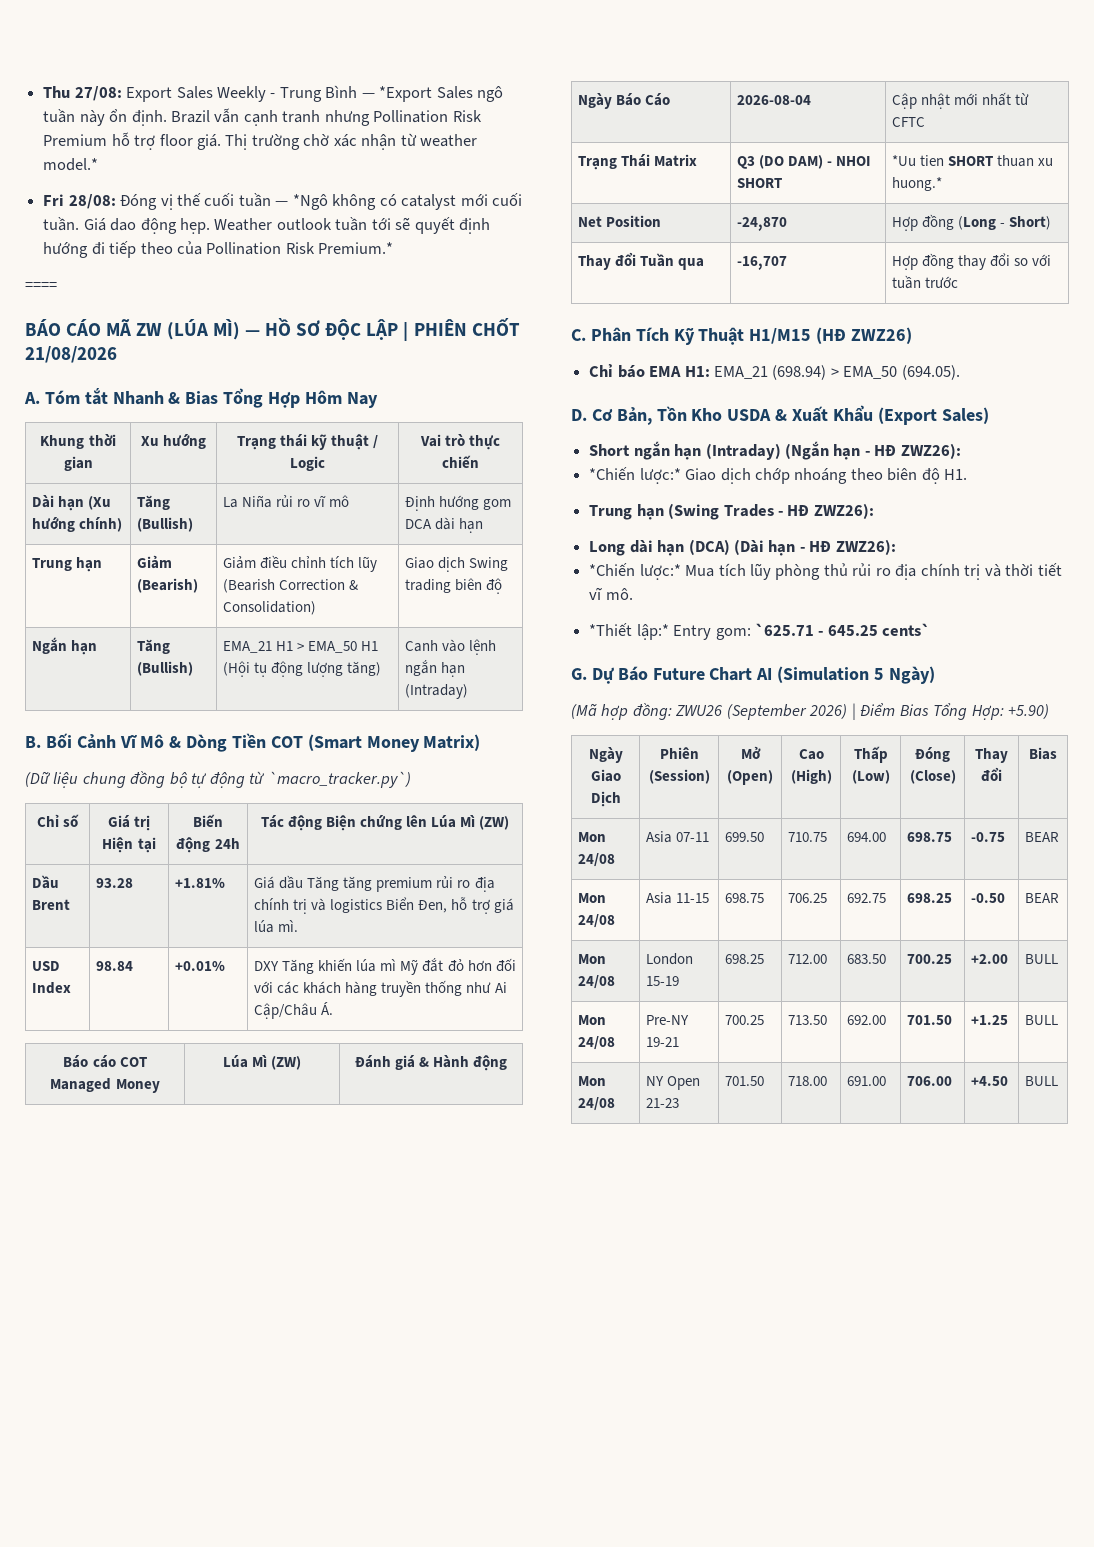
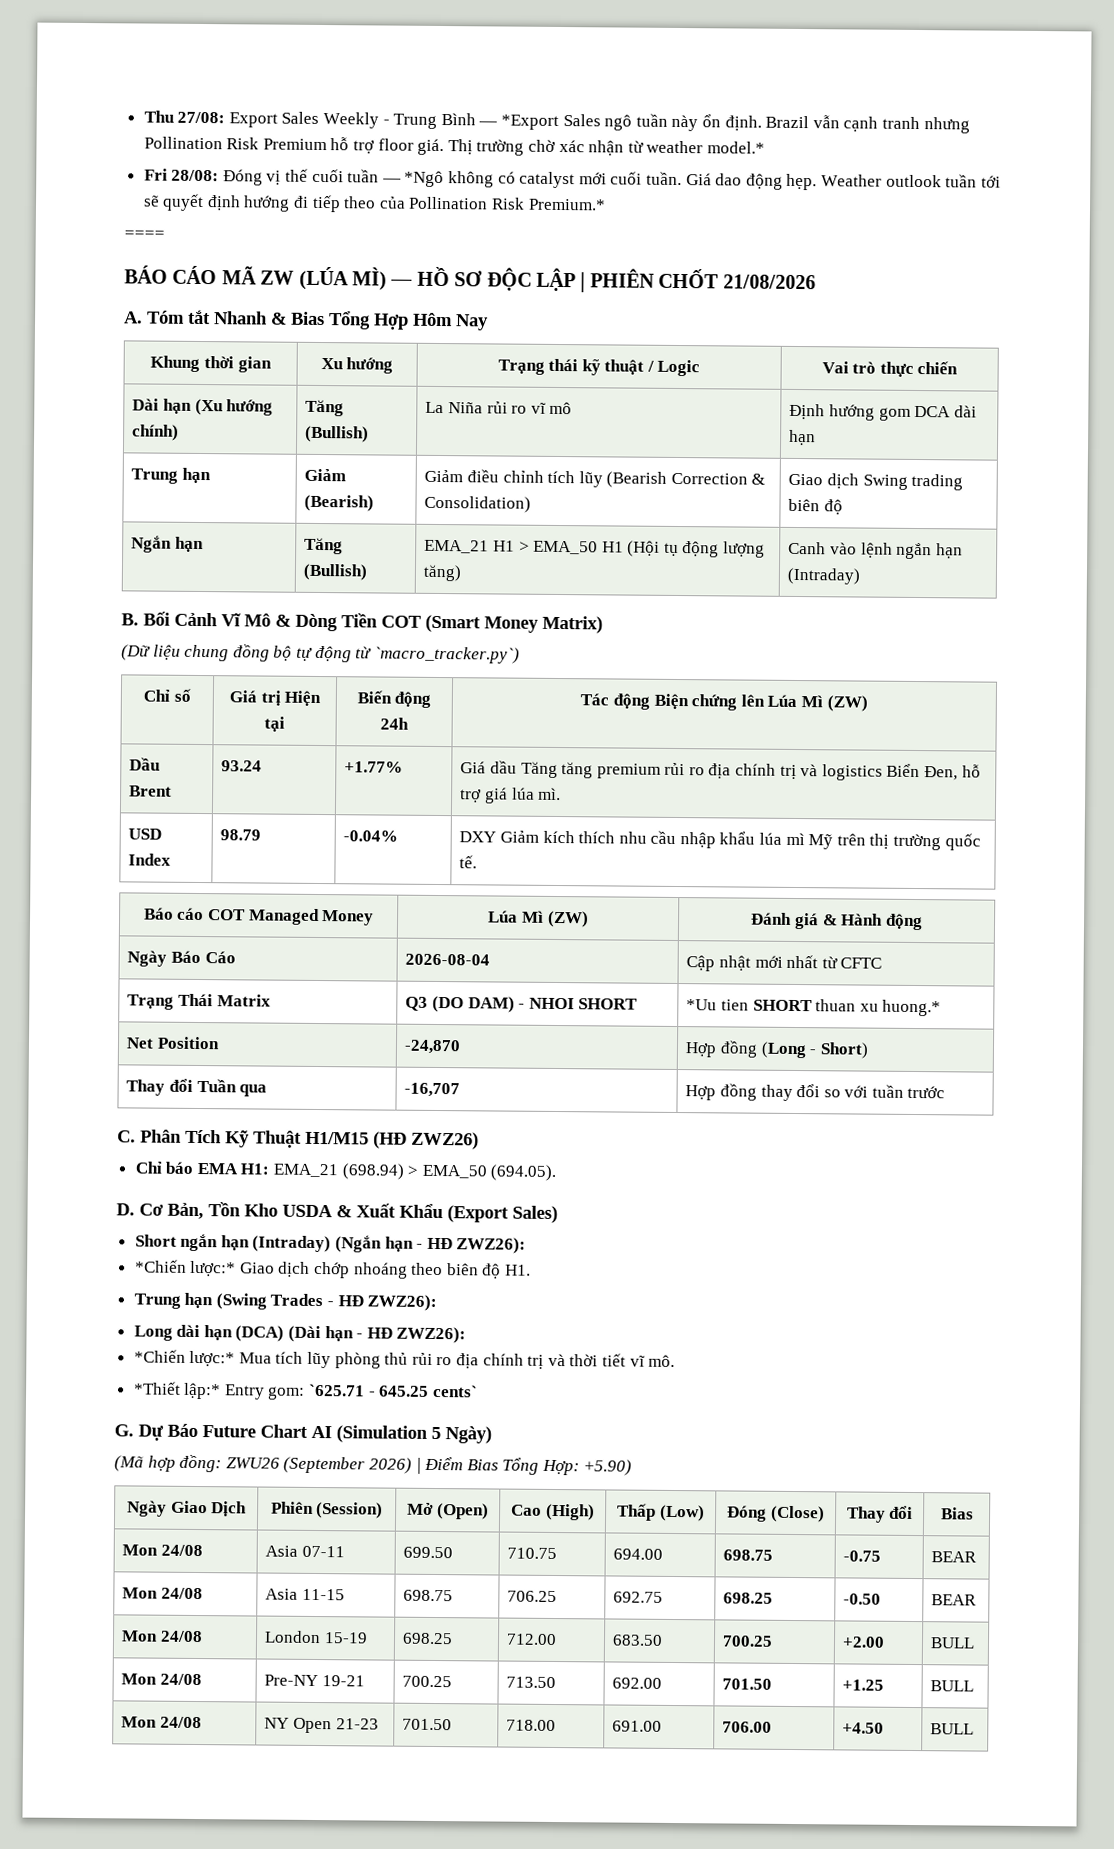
[96,878,134,888] [175,878,226,888] 93.28 | +1.81% -> [221,760,263,772] [344,761,404,773] 93.24 | +1.77%
[96,961,134,971] [175,961,226,971] 98.84 | +0.01% -> [220,829,262,841] [343,830,399,842] 98.79 | -0.04%
[282,958,516,975] [254,980,507,997] [254,1002,334,1019] Tăng khiến lúa mì Mỹ đắt đỏ hơn đối với các khách hàng truyền thống như Ai Cập/Châu Á. -> [499,830,981,851] [459,855,478,869] Giảm kích thích nhu cầu nhập khẩu lúa mì Mỹ trên thị trường quốc tế.

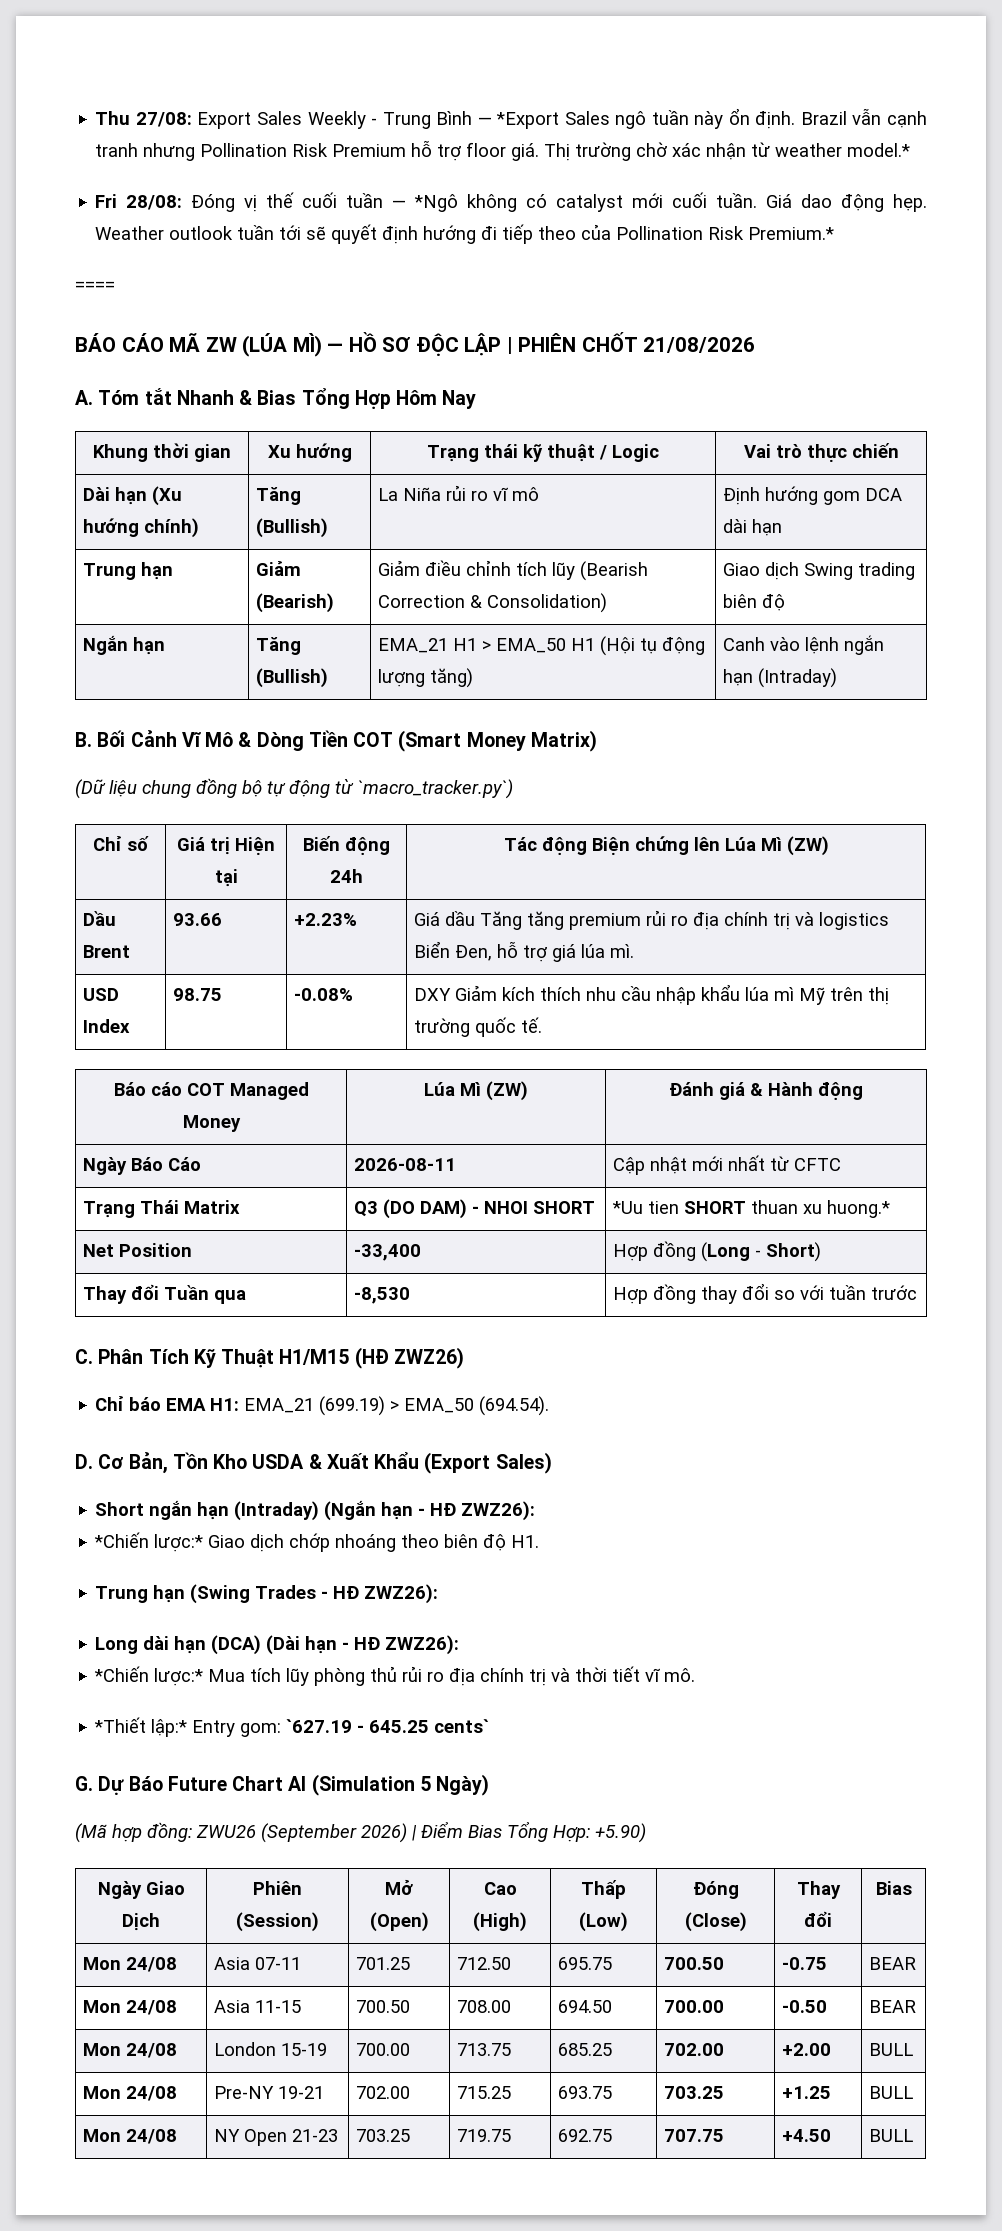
[221,760,263,772] [344,761,404,773] 93.24 | +1.77% -> [173,913,223,926] [294,913,358,926] 93.66 | +2.23%
[220,829,262,841] [343,830,399,842] 98.79 | -0.04% -> [173,988,223,1001] [294,988,354,1001] 98.75 | -0.08%
[405,953,491,966] 2026-08-04 -> [354,1158,457,1171] 2026-08-11
[404,1039,462,1055] -24,870 -> [354,1244,422,1261] -33,400
[404,1082,461,1098] -16,707 -> [354,1287,411,1304] -8,530
[341,1163,557,1182] (698.94) > EMA_50 (694.05). -> [319,1396,550,1416] (699.19) > EMA_50 (694.54).
[309,1383,366,1397] `625.71 -> [286,1719,353,1733] `627.19
[403,1546,454,1559] [507,1547,558,1560] [613,1548,664,1560] [723,1549,774,1561] 699.50 | 710.75 | 694.00 | 698.75 -> [356,1957,411,1970] [457,1957,512,1970] [558,1957,613,1970] [664,1957,725,1970] 701.25 | 712.50 | 695.75 | 700.50
[403,1589,454,1602] [507,1590,558,1603] [613,1591,664,1603] [723,1592,774,1604] 698.75 | 706.25 | 692.75 | 698.25 -> [356,2000,411,2013] [457,2000,512,2013] [558,2000,613,2013] [664,2000,725,2013] 700.50 | 708.00 | 694.50 | 700.00
[402,1632,454,1645] [506,1633,558,1646] [612,1634,664,1646] [722,1635,774,1647] 698.25 | 712.00 | 683.50 | 700.25 -> [356,2043,411,2056] [457,2043,512,2056] [558,2043,613,2056] [664,2043,725,2056] 700.00 | 713.75 | 685.25 | 702.00
[402,1675,453,1688] [506,1676,557,1689] [612,1677,663,1689] [722,1678,773,1690] 700.25 | 713.50 | 692.00 | 701.50 -> [356,2086,411,2099] [457,2086,512,2099] [558,2086,613,2099] [664,2086,725,2099] 702.00 | 715.25 | 693.75 | 703.25
[402,1718,453,1731] [506,1719,557,1732] [612,1720,663,1732] [722,1721,773,1733] 701.50 | 718.00 | 691.00 | 706.00 -> [356,2129,411,2142] [457,2129,512,2142] [558,2129,613,2142] [664,2129,725,2142] 703.25 | 719.75 | 692.75 | 707.75

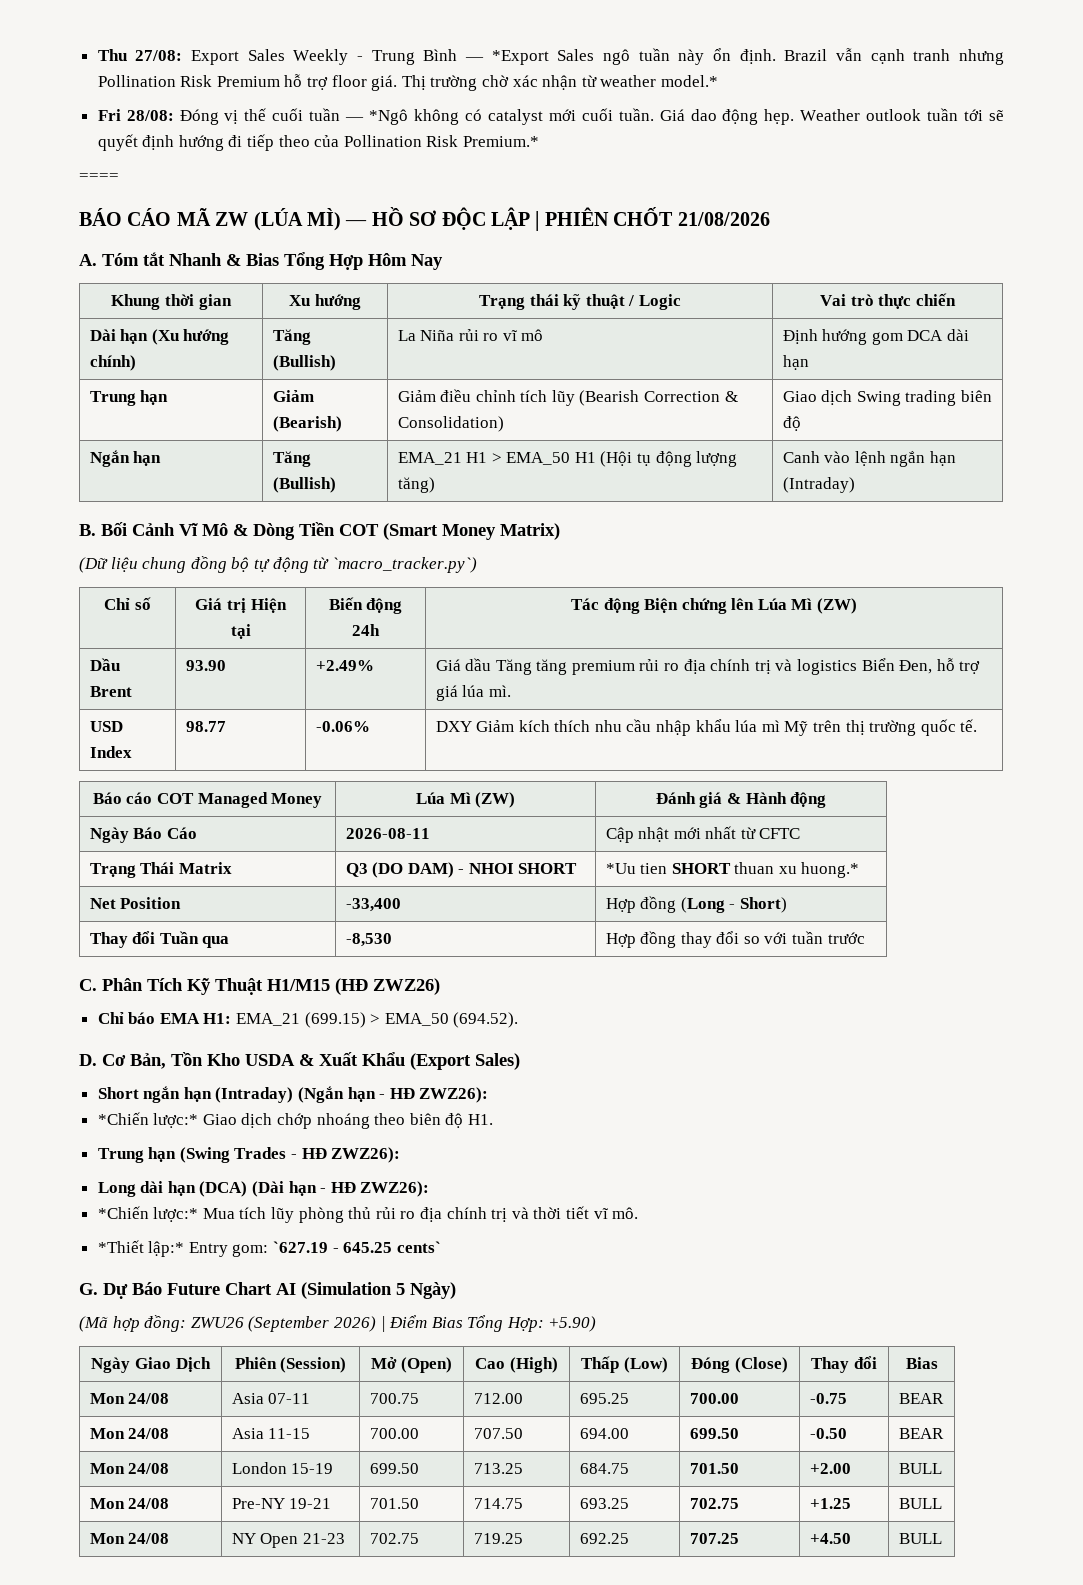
[173,913,223,926] [294,913,358,926] 93.66 | +2.23% -> [185,660,226,671] [315,660,374,671] 93.90 | +2.49%
[173,988,223,1001] [294,988,354,1001] 98.75 | -0.08% -> [185,721,226,732] [315,721,370,732] 98.77 | -0.06%
[319,1396,550,1416] (699.19) > EMA_50 (694.54). -> [304,1012,519,1028] (699.15) > EMA_50 (694.52).
[356,1957,411,1970] [457,1957,512,1970] [558,1957,613,1970] [664,1957,725,1970] 701.25 | 712.50 | 695.75 | 700.50 -> [369,1393,419,1404] [473,1393,523,1404] [579,1393,629,1404] [689,1393,739,1404] 700.75 | 712.00 | 695.25 | 700.00
[356,2000,411,2013] [457,2000,512,2013] [558,2000,613,2013] [664,2000,725,2013] 700.50 | 708.00 | 694.50 | 700.00 -> [369,1428,419,1439] [473,1428,523,1439] [579,1428,629,1439] [689,1428,739,1439] 700.00 | 707.50 | 694.00 | 699.50
[356,2043,411,2056] [457,2043,512,2056] [558,2043,613,2056] [664,2043,725,2056] 700.00 | 713.75 | 685.25 | 702.00 -> [369,1463,419,1474] [473,1463,523,1474] [579,1463,629,1474] [689,1463,739,1474] 699.50 | 713.25 | 684.75 | 701.50
[356,2086,411,2099] [457,2086,512,2099] [558,2086,613,2099] [664,2086,725,2099] 702.00 | 715.25 | 693.75 | 703.25 -> [369,1498,419,1509] [473,1498,523,1509] [579,1498,629,1509] [689,1498,739,1509] 701.50 | 714.75 | 693.25 | 702.75
[356,2129,411,2142] [457,2129,512,2142] [558,2129,613,2142] [664,2129,725,2142] 703.25 | 719.75 | 692.75 | 707.75 -> [369,1533,419,1544] [473,1533,523,1544] [579,1533,629,1544] [689,1533,739,1544] 702.75 | 719.25 | 692.25 | 707.25

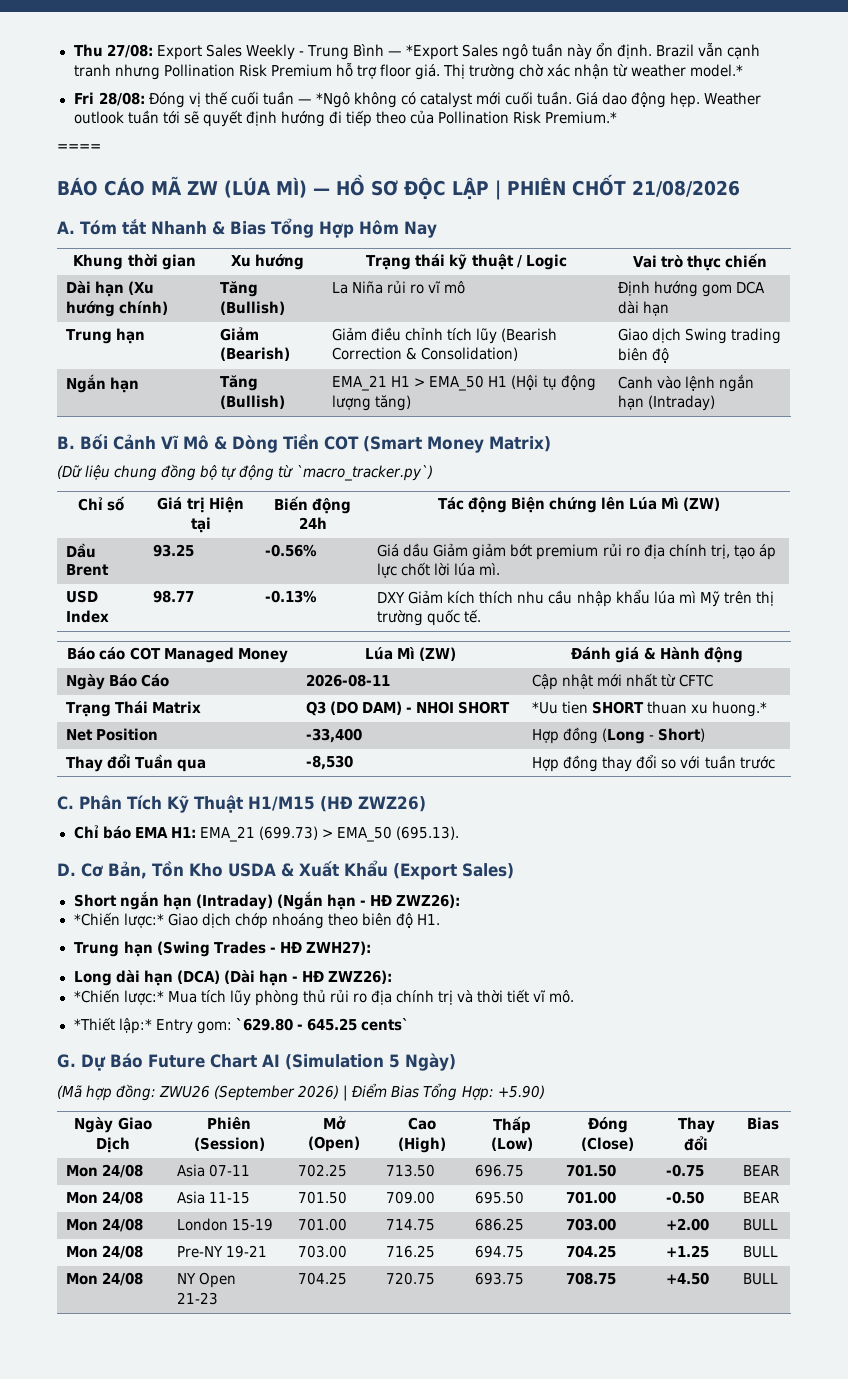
[185,660,226,671] [315,660,374,671] 93.90 | +2.49% -> [153,544,195,557] [265,544,318,557] 93.25 | -0.56%
[495,659,568,675] Tăng tăng -> [433,543,533,560] Giảm giảm bớt
[754,658,981,675] [435,685,458,701] trị và logistics Biển Đen, hỗ trợ giá -> [710,544,776,560] [377,562,451,578] trị, tạo áp lực chốt lời
[315,721,370,732] -0.06% -> [265,590,318,603] -0.13%
[304,1012,519,1028] (699.15) > EMA_50 (694.52). -> [258,826,459,842] (699.73) > EMA_50 (695.13).
[331,1147,401,1163] ZWZ26): -> [305,941,371,955] ZWH27):
[273,1241,329,1253] `627.19 -> [235,1018,293,1031] `629.80
[369,1393,419,1404] [473,1393,523,1404] [579,1393,629,1404] [689,1393,739,1404] 700.75 | 712.00 | 695.25 | 700.00 -> [298,1164,348,1177] [386,1164,436,1177] [475,1164,525,1177] [566,1164,617,1177] 702.25 | 713.50 | 696.75 | 701.50
[369,1428,419,1439] [473,1428,523,1439] [579,1428,629,1439] [689,1428,739,1439] 700.00 | 707.50 | 694.00 | 699.50 -> [298,1191,348,1204] [386,1191,436,1204] [475,1191,525,1204] [566,1191,617,1204] 701.50 | 709.00 | 695.50 | 701.00
[369,1463,419,1474] [473,1463,523,1474] [579,1463,629,1474] [689,1463,739,1474] 699.50 | 713.25 | 684.75 | 701.50 -> [298,1218,348,1231] [386,1219,436,1231] [475,1218,525,1231] [566,1218,617,1231] 701.00 | 714.75 | 686.25 | 703.00
[369,1498,419,1509] [473,1498,523,1509] [579,1498,629,1509] [689,1498,739,1509] 701.50 | 714.75 | 693.25 | 702.75 -> [298,1245,348,1258] [386,1245,436,1258] [475,1245,525,1258] [566,1245,617,1258] 703.00 | 716.25 | 694.75 | 704.25
[369,1533,419,1544] [473,1533,523,1544] [579,1533,629,1544] [689,1533,739,1544] 702.75 | 719.25 | 692.25 | 707.25 -> [298,1272,348,1285] [386,1272,436,1285] [475,1272,525,1285] [566,1272,617,1285] 704.25 | 720.75 | 693.75 | 708.75

